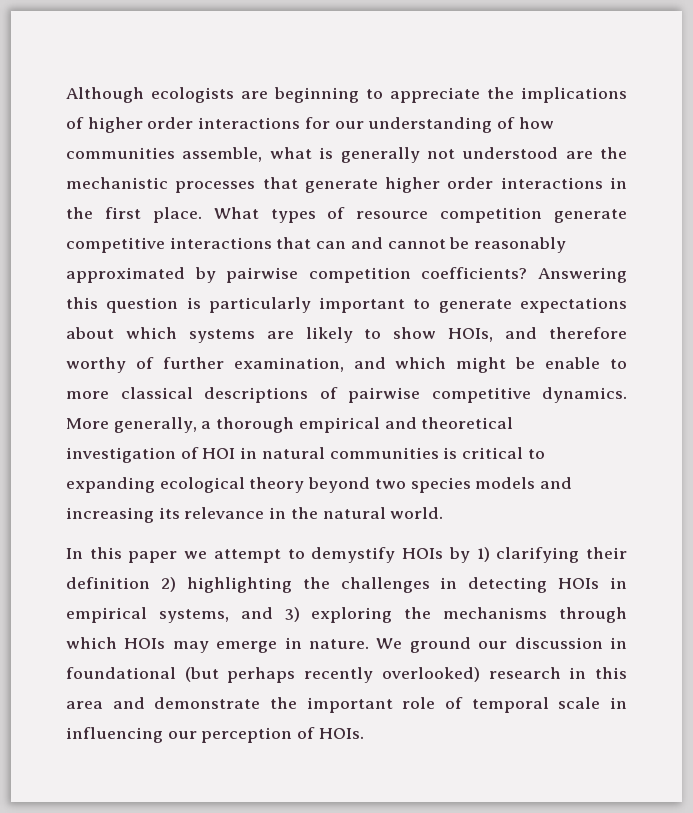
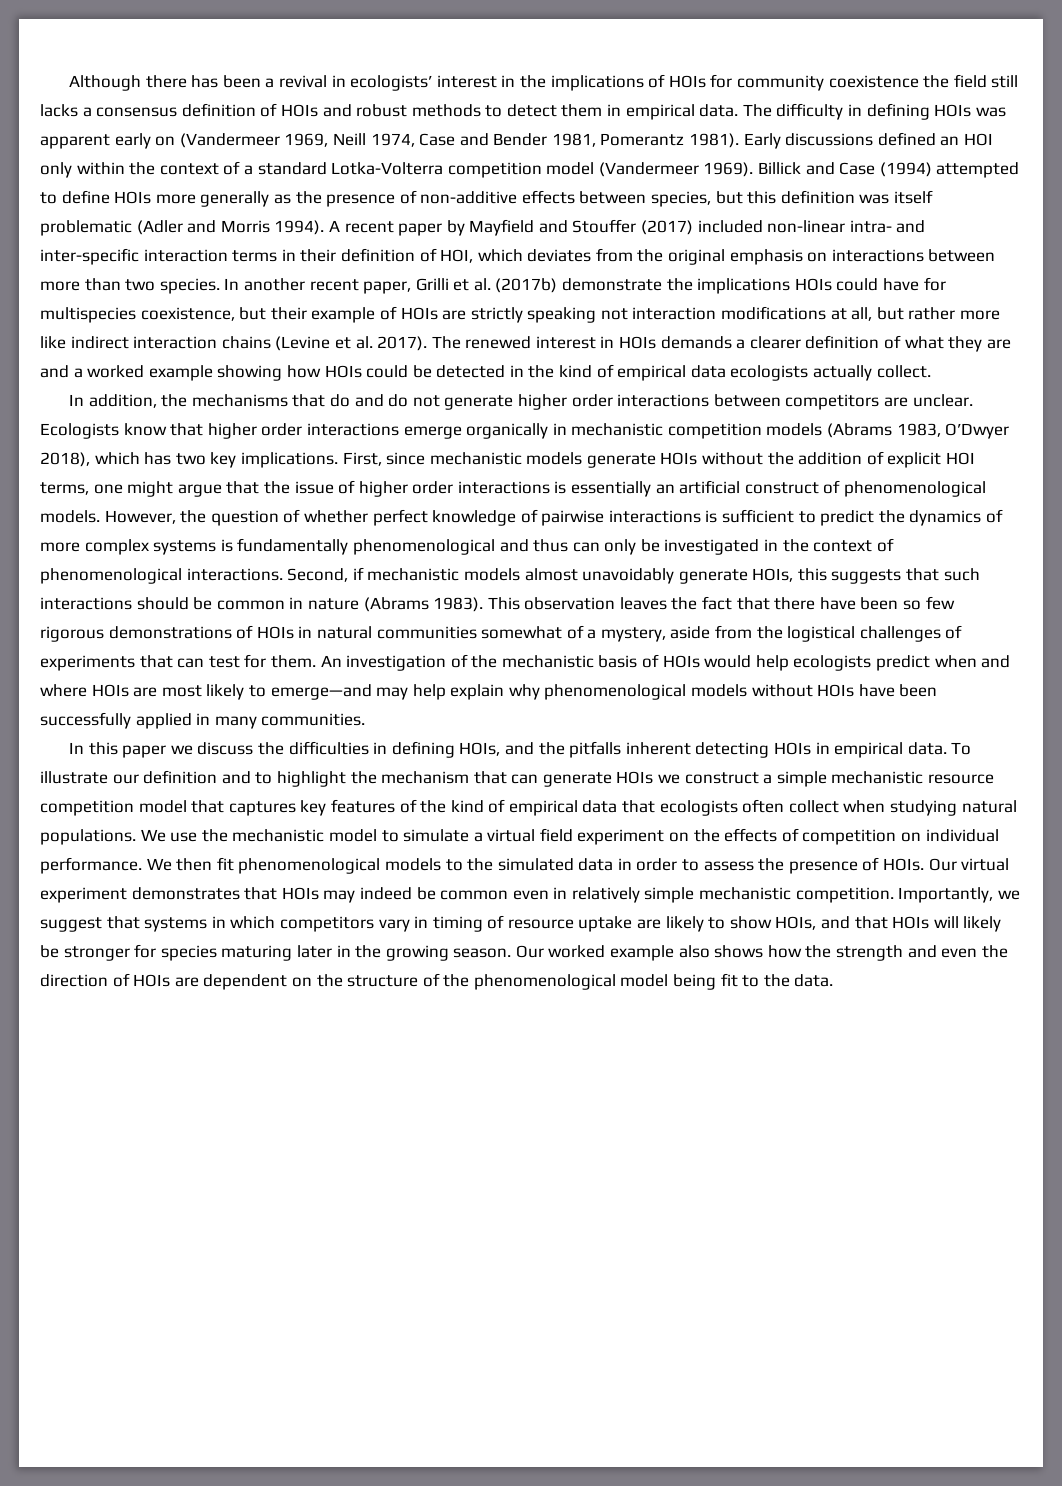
[151,87,627,103] [66,117,554,133] [66,147,627,163] [66,177,627,193] [66,207,627,223] [66,237,567,253] [66,267,627,283] [66,297,627,313] [66,327,255,343] ecologists are beginning to appreciate the implications of higher order interactions for our understanding of how communities assemble, what is generally not understood are the mechanistic processes that generate higher order interactions in the first place. What types of resource competition generate competitive interactions that can and cannot be reasonably approximated by pairwise competition coefficients? Answering this question is particularly important to generate expectations about which systems -> [145,74,1019,91] [40,103,1006,120] [40,132,994,149] [40,161,1020,178] [40,190,934,207] [40,219,926,236] [40,248,996,265] [40,277,946,294] [40,306,1001,323] [40,335,1011,352] [40,364,931,381] [69,394,973,410] [40,423,1010,439] [40,451,976,468] [40,480,987,497] [40,509,1004,526] [40,538,894,555] [40,567,980,584] [40,596,955,612] [40,625,963,642] [40,654,1011,671] [40,684,938,700] [40,712,366,729] [69,741,972,758] [40,770,995,787] [40,799,1017,816] [40,828,999,845] [40,857,1010,874] [40,887,1020,903] [40,915,633,932] there has been a revival in ecologists’ interest in the implications of HOIs for community coexistence the field still lacks a consensus definition of HOIs and robust methods to detect them in empirical data. The difficulty in defining HOIs was apparent early on (Vandermeer 1969, Neill 1974, Case and Bender 1981, Pomerantz 1981). Early discussions defined an HOI only within the context of a standard Lotka-Volterra competition model (Vandermeer 1969). Billick and Case (1994) attempted to define HOIs more generally as the presence of non-additive effects between species, but this definition was itself problematic (Adler and Morris 1994). A recent paper by Mayfield and Stouffer (2017) included non-linear intra- and inter-specific interaction terms in their definition of HOI, which deviates from the original emphasis on interactions between more than two species. In another recent paper, Grilli et al. (2017b) demonstrate the implications HOIs could have for multispecies coexistence, but their example of HOIs are strictly speaking not interaction modifications at all, but rather more like indirect interaction chains (Levine et al. 2017). The renewed interest in HOIs demands a clearer definition of what they are and a worked example showing how HOIs could be detected in the kind of empirical data ecologists actually collect. // In addition, the mechanisms that do and do not generate higher order interactions between competitors are unclear. Ecologists know that higher order interactions emerge organically in mechanistic competition models (Abrams 1983, O’Dwyer 2018), which has two key implications. First, since mechanistic models generate HOIs without the addition of explicit HOI terms, one might argue that the issue of higher order interactions is essentially an artificial construct of phenomenological models. However, the question of whether perfect knowledge of pairwise interactions is sufficient to predict the dynamics of more complex systems is fundamentally phenomenological and thus can only be investigated in the context of phenomenological interactions. Second, if mechanistic models almost unavoidably generate HOIs, this suggests that such interactions should be common in nature (Abrams 1983). This observation leaves the fact that there have been so few rigorous demonstrations of HOIs in natural communities somewhat of a mystery, aside from the logistical challenges of experiments that can test for them. An investigation of the mechanistic basis of HOIs would help ecologists predict when and where HOIs are most likely to emerge—and may help explain why phenomenological models without HOIs have been successfully applied in many communities. // In this paper we discuss the difficulties in defining HOIs, and the pitfalls inherent detecting HOIs in empirical data. To illustrate our definition and to highlight the mechanism that can generate HOIs we construct a simple mechanistic resource competition model that captures key features of the kind of empirical data that ecologists often collect when studying natural populations. We use the mechanistic model to simulate a virtual field experiment on the effects of competition on individual performance. We then fit phenomenological models to the simulated data in order to assess the presence of HOIs. Our virtual experiment demonstrates that HOIs may indeed be common even in relatively simple mechanistic competition. Importantly, we suggest that systems in which competitors vary in timing of resource uptake
[549,327,628,339] [66,357,628,373] [66,387,627,403] [66,417,514,433] [66,447,545,463] [66,477,573,493] [66,507,444,523] [66,547,628,563] [66,577,627,593] [66,607,627,623] [66,637,627,653] [66,667,628,683] [66,697,627,713] [66,727,364,743] therefore worthy of further examination, and which might be enable to more classical descriptions of pairwise competitive dynamics. More generally, a thorough empirical and theoretical investigation of HOI in natural communities is critical to expanding ecological theory beyond two species models and increasing its relevance in the natural world. // In this paper we attempt to demystify HOIs by 1) clarifying their definition 2) highlighting the challenges in detecting HOIs in empirical systems, and 3) exploring the mechanisms through which HOIs may emerge in nature. We ground our discussion in foundational (but perhaps recently overlooked) research in this area and demonstrate the important role of temporal scale in influencing our perception of HOIs. -> [854,916,1002,932] [40,944,1008,961] [40,973,834,990] that HOIs will likely be stronger for species maturing later in the growing season. Our worked example also shows how the strength and even the direction of HOIs are dependent on the structure of the phenomenological model being fit to the data.

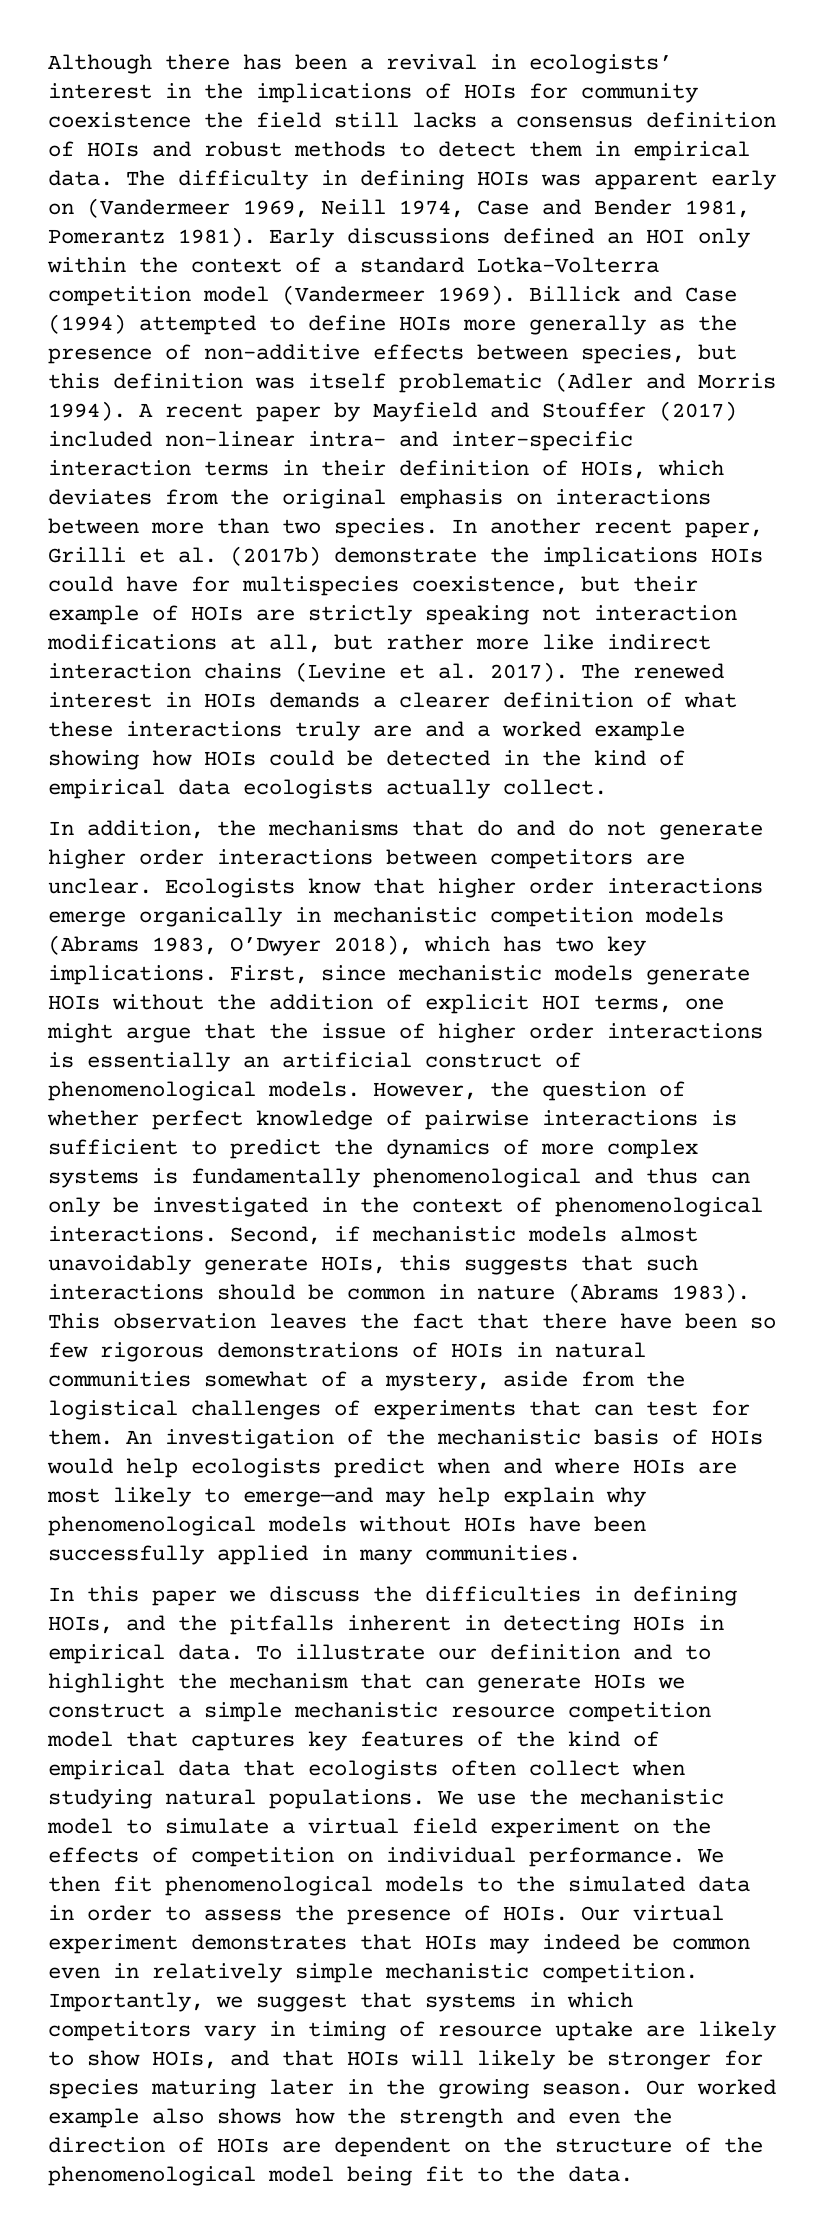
[440,249,474,263] HOI, -> [581,461,646,479] HOIs,
[948,336,983,352] they -> [48,721,360,741] these interactions truly
(691, 748) none -> [464,1615,490,1630] in

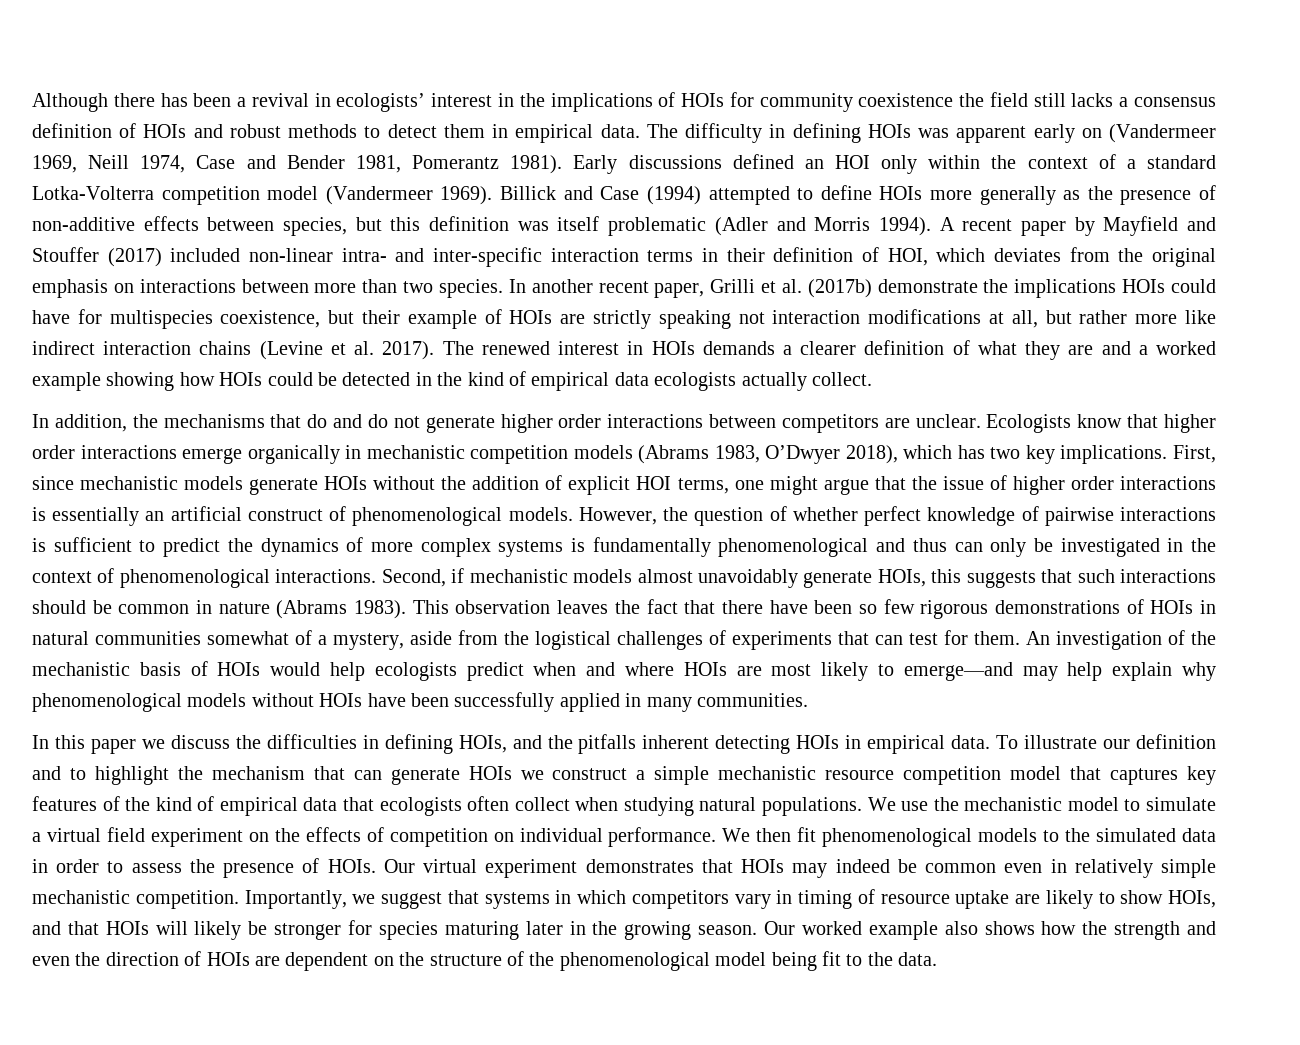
[581,461,646,479] HOIs, -> [887,248,928,266] HOI,
[48,721,360,741] these interactions truly -> [1025,341,1061,360] they
[464,1615,490,1630] in -> (710, 742) none

